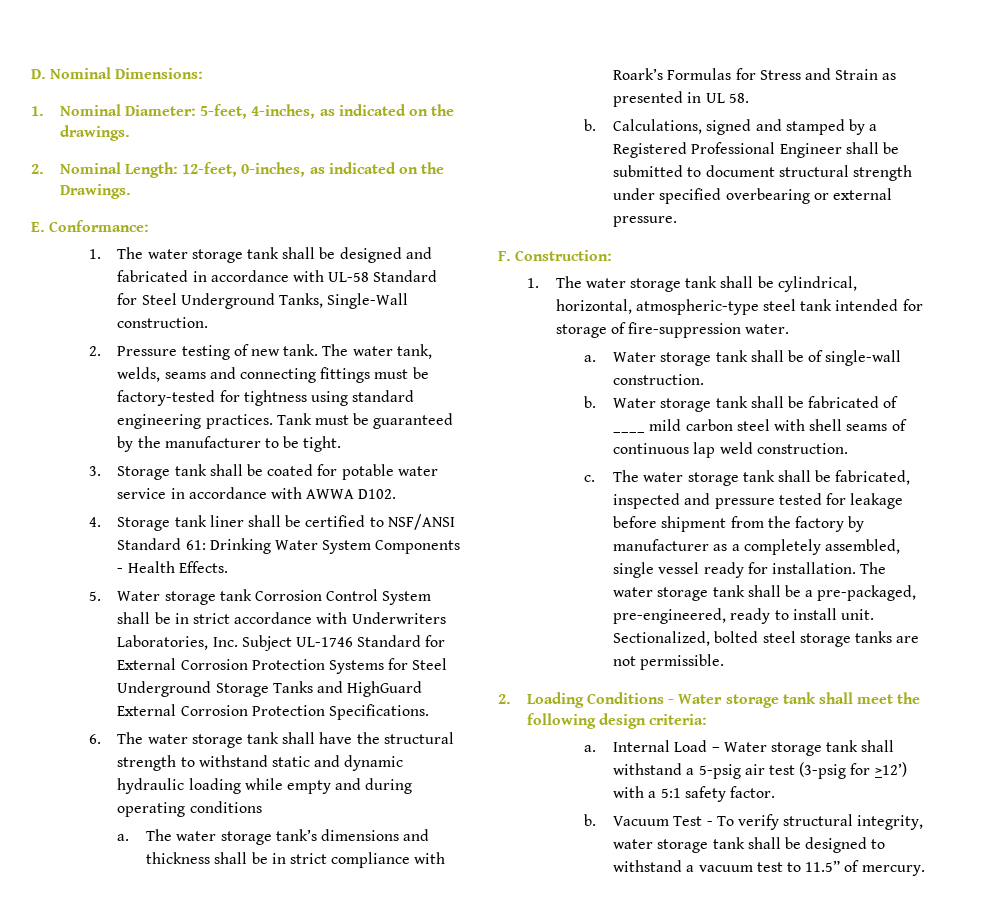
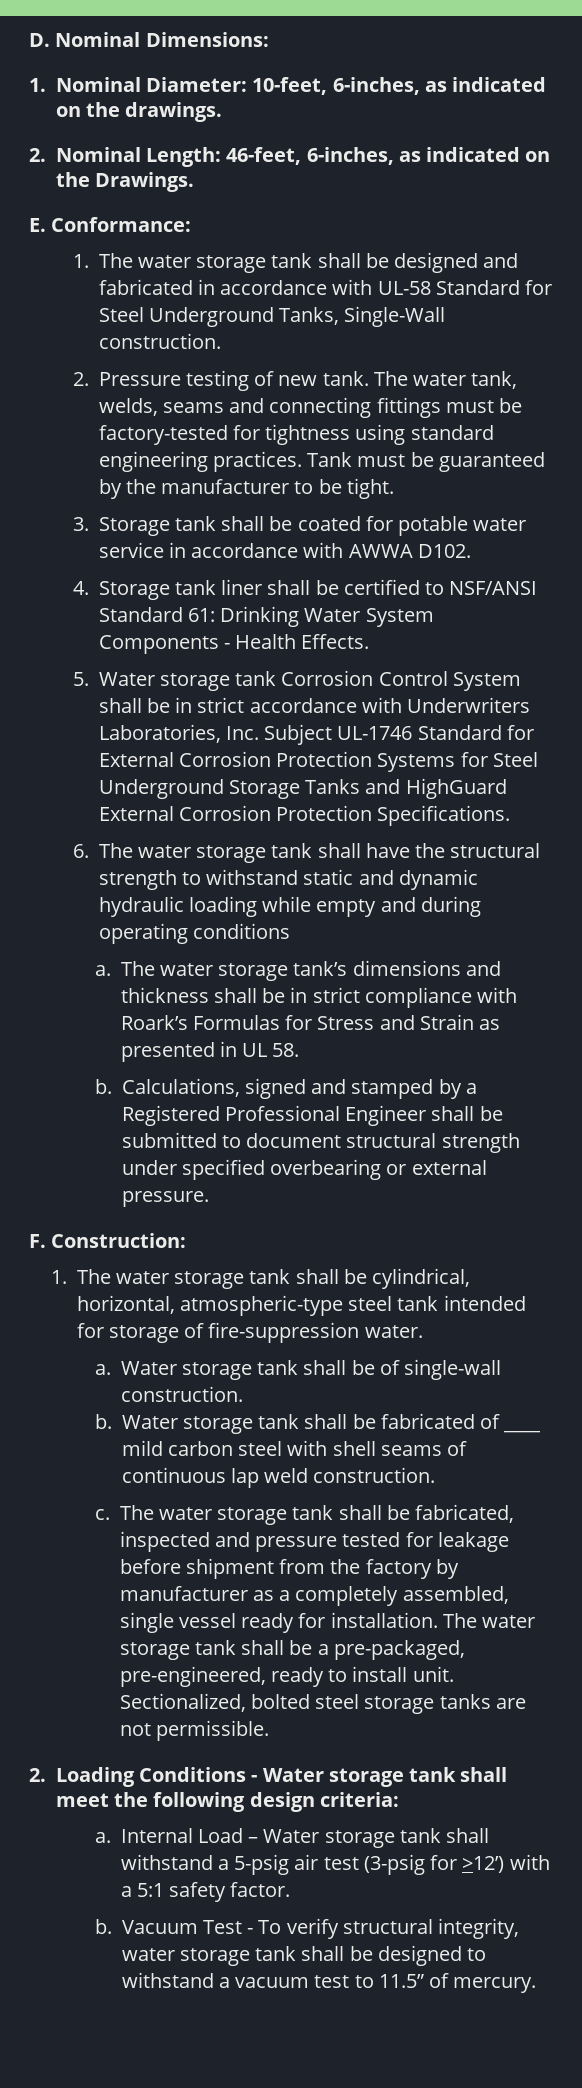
[200,104,316,119] 5-feet, 4-inches, -> [252,77,420,95] 10-feet, 6-inches,
[182,162,306,177] 12-feet, 0-inches, -> [226,147,394,165] 46-feet, 6-inches,

